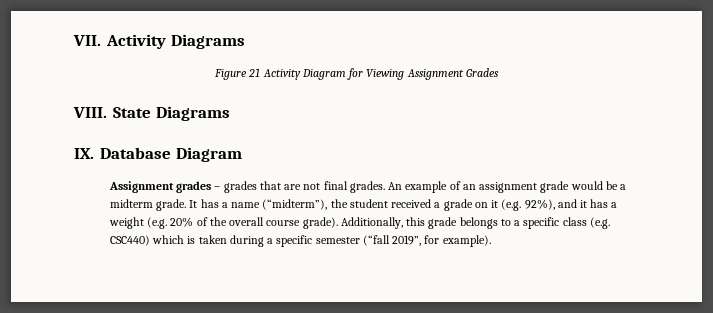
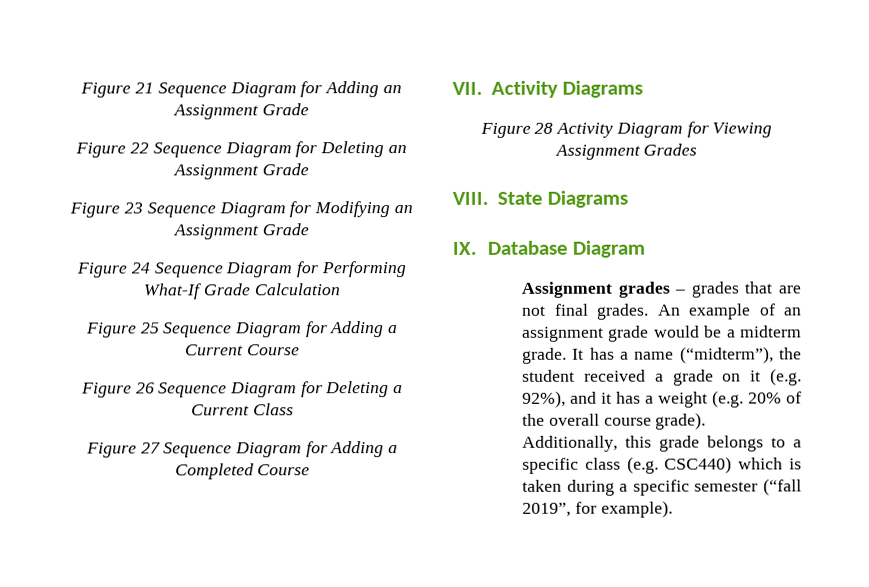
(73, 40) none -> [80,81,402,98] [173,103,309,120] [75,141,407,158] [173,163,309,180] [69,201,413,218] [173,223,309,240] [76,261,406,278] [143,283,341,300] [85,321,399,338] [185,344,300,356] [80,381,404,398] [191,403,294,416] [85,441,399,458] [174,463,311,480] Figure 21 Sequence Diagram for Adding an Assignment Grade // Figure 22 Sequence Diagram for Deleting an Assignment Grade // Figure 23 Sequence Diagram for Modifying an Assignment Grade // Figure 24 Sequence Diagram for Performing What-If Grade Calculation // Figure 25 Sequence Diagram for Adding a Current Course // Figure 26 Sequence Diagram for Deleting a Current Class // Figure 27 Sequence Diagram for Adding a Completed Course //
[248,68,261,77] 21 -> [534,122,554,134] 28

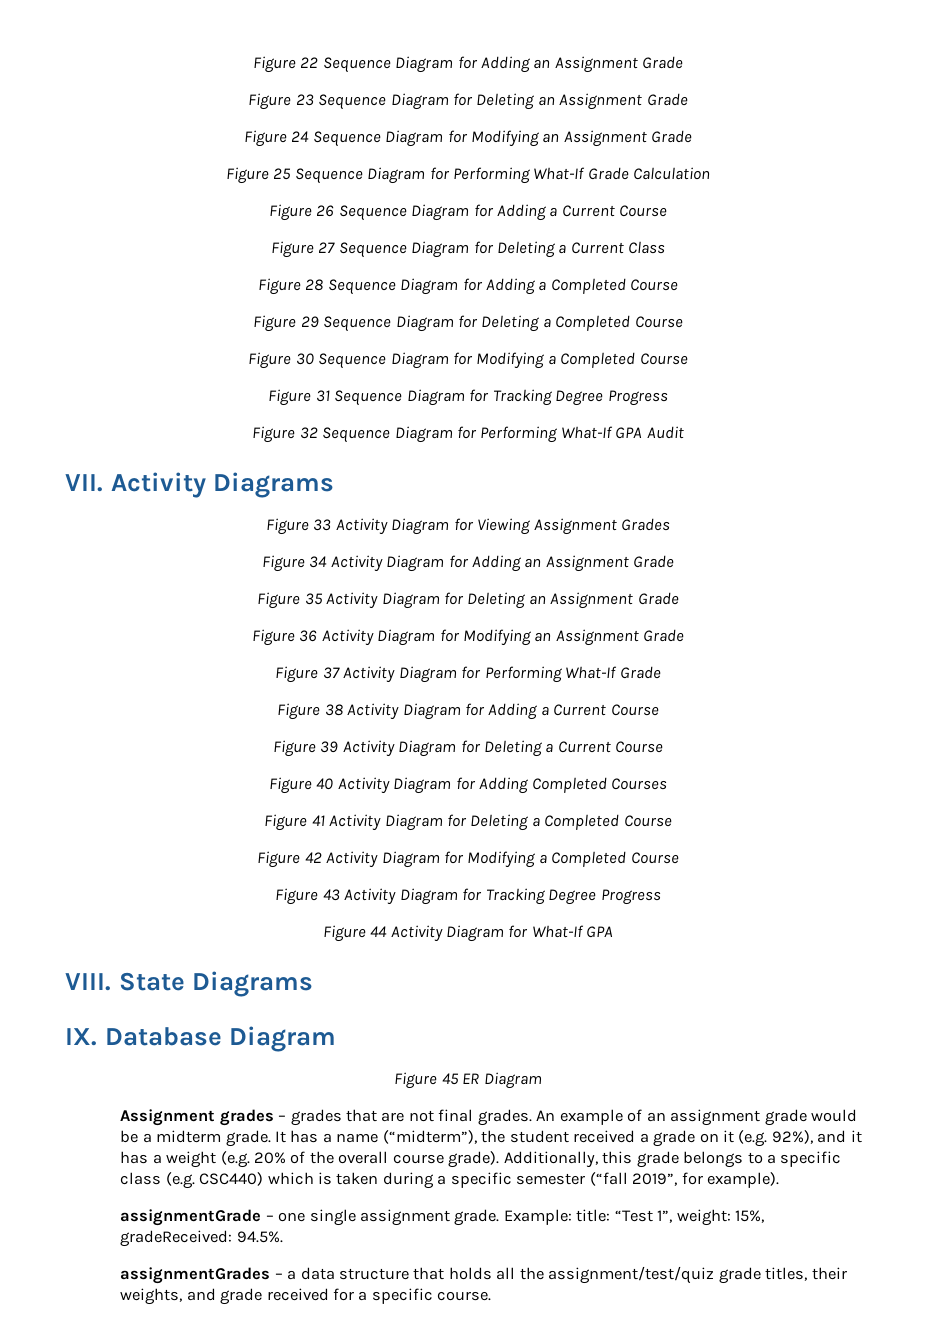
[80,82,155,98] Figure 21 -> [252,56,319,73] Figure 22
[130,142,150,154] 22 -> [295,94,314,106] 23
[124,202,144,214] 23 -> [291,131,310,142] 24
[130,262,150,274] 24 -> [273,168,292,180] 25
[140,322,160,334] 25 -> [316,205,335,217] 26
[135,382,155,394] 26 -> [318,242,336,253] 27
[140,442,161,454] 27 -> [305,279,324,291] 28
(311, 470) none -> [253,315,683,332] [248,352,688,369] [268,389,668,406] [252,426,684,443] // Figure 29 Sequence Diagram for Deleting a Completed Course // Figure 30 Sequence Diagram for Modifying a Completed Course // Figure 31 Sequence Diagram for Tracking Degree Progress // Figure 32 Sequence Diagram for Performing What-If GPA Audit
[534,122,554,134] 28 -> [313,519,332,531] 33
(698, 149) none -> [261,555,675,572] [257,592,679,609] [251,629,685,646] [275,666,661,683] [277,703,659,720] [272,740,664,757] [268,777,668,794] [264,814,672,831] [257,851,679,868] [275,888,661,905] [322,925,614,942] // Figure 34 Activity Diagram for Adding an Assignment Grade // Figure 35 Activity Diagram for Deleting an Assignment Grade // Figure 36 Activity Diagram for Modifying an Assignment Grade // Figure 37 Activity Diagram for Performing What-If Grade // Figure 38 Activity Diagram for Adding a Current Course // Figure 39 Activity Diagram for Deleting a Current Course // Figure 40 Activity Diagram for Adding Completed Courses // Figure 41 Activity Diagram for Deleting a Completed Course // Figure 42 Activity Diagram for Modifying a Completed Course // Figure 43 Activity Diagram for Tracking Degree Progress // Figure 44 Activity Diagram for What-If GPA
(646, 249) none -> [394,1072,542,1089] // Figure 45 ER Diagram
(673, 509) none -> [120,1209,765,1226] [120,1230,283,1247] [120,1266,847,1284] [120,1288,492,1305] // assignmentGrade – one single assignment grade. Example: title: “Test 1”, weight: 15%, gradeReceived: 94.5%. // assignmentGrades – a data structure that holds all the assignment/test/quiz grade titles, their weights, and grade received for a specific course.

